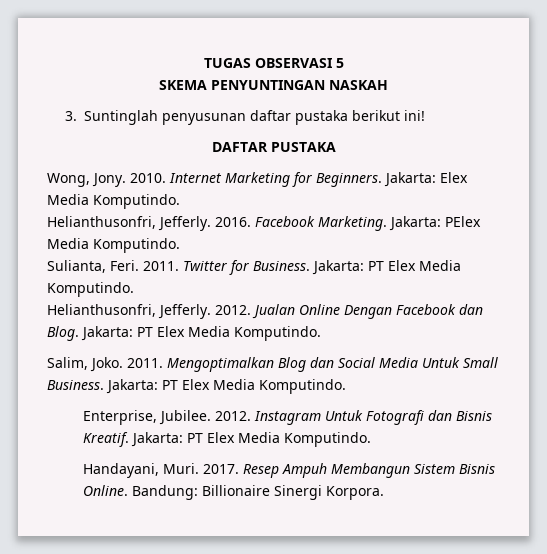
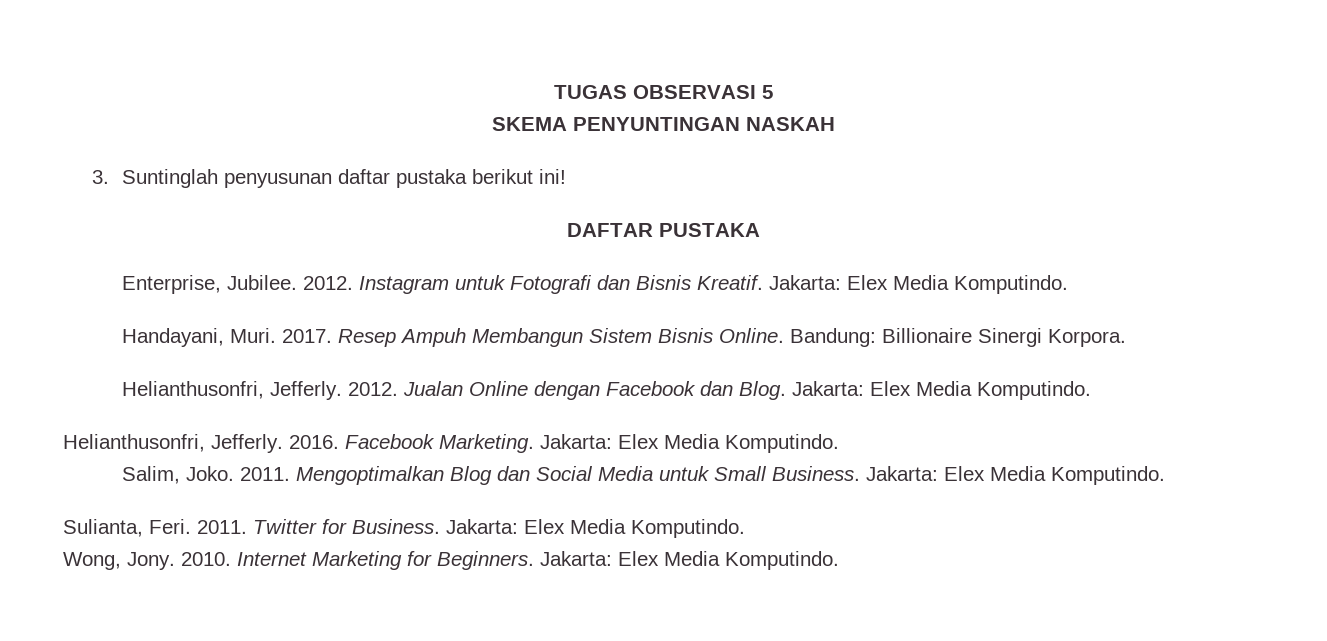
[47,172,468,187] [47,194,180,209] [47,216,481,231] [47,238,180,253] [47,260,461,275] [47,282,134,297] [47,304,483,319] [47,326,321,341] [47,357,498,372] [47,379,346,394] // Wong, Jony. 2010. Internet Marketing for Beginners. Jakarta: Elex Media Komputindo. // Helianthusonfri, Jefferly. 2016. Facebook Marketing. Jakarta: PElex Media Komputindo. // Sulianta, Feri. 2011. Twitter for Business. Jakarta: PT Elex Media Komputindo. // Helianthusonfri, Jefferly. 2012. Jualan Online Dengan Facebook dan Blog. Jakarta: PT Elex Media Komputindo. // Salim, Joko. 2011. Mengoptimalkan Blog dan Social Media Untuk Small Business. Jakarta: PT Elex Media Komputindo. -> (760, 230) none
[324,410,363,421] Untuk -> [454,275,506,290] untuk
[186,433,203,443] PT -> (841, 282) none
(384, 493) none -> [121,381,1091,400] [63,434,839,453] [121,466,1165,485] [63,519,745,538] [63,551,839,570] // Helianthusonfri, Jefferly. 2012. Jualan Online dengan Facebook dan Blog. Jakarta: Elex Media Komputindo. // Helianthusonfri, Jefferly. 2016. Facebook Marketing. Jakarta: Elex Media Komputindo. // Salim, Joko. 2011. Mengoptimalkan Blog dan Social Media untuk Small Business. Jakarta: Elex Media Komputindo. // Sulianta, Feri. 2011. Twitter for Business. Jakarta: Elex Media Komputindo. // Wong, Jony. 2010. Internet Marketing for Beginners. Jakarta: Elex Media Komputindo.

